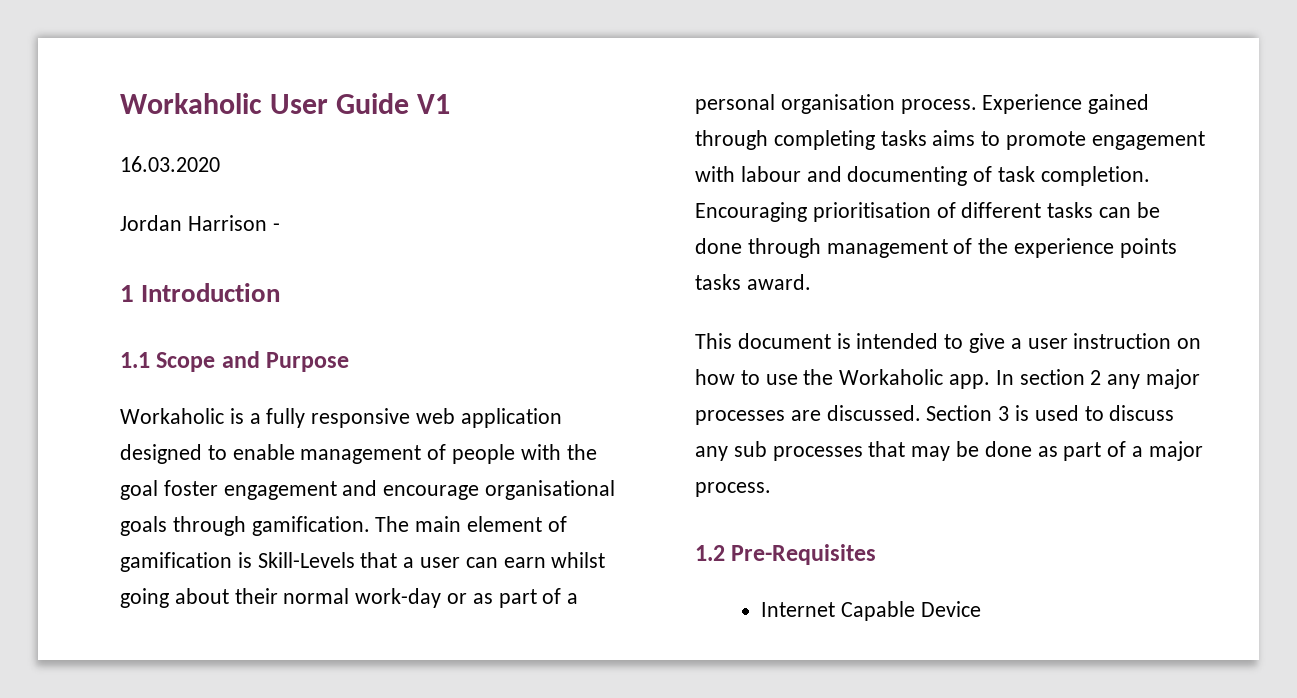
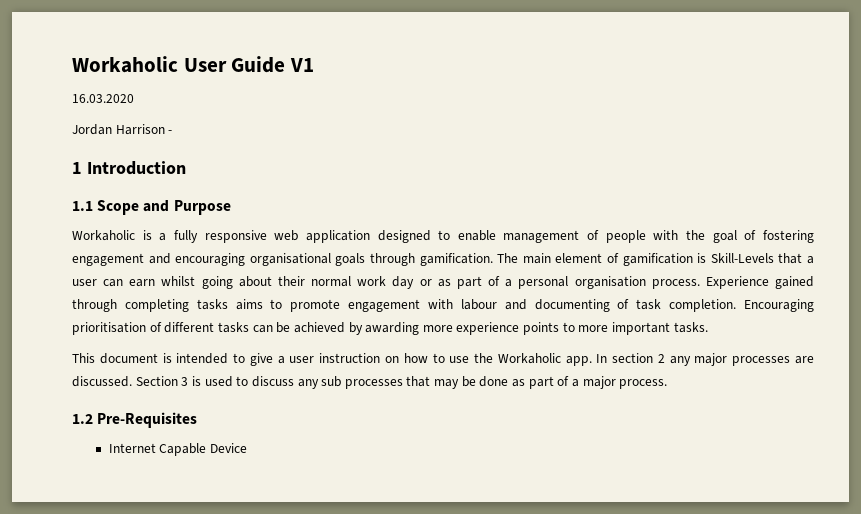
[163,480,218,496] foster -> [744,230,814,243] of fostering
[383,485,480,500] encourage -> [175,253,246,266] encouraging
[355,588,442,608] work-day -> [357,276,415,289] work day
[695,238,1177,258] [695,274,811,290] done through management of the experience points tasks award. -> [293,322,708,335] achieved by awarding more experience points to more important tasks.

